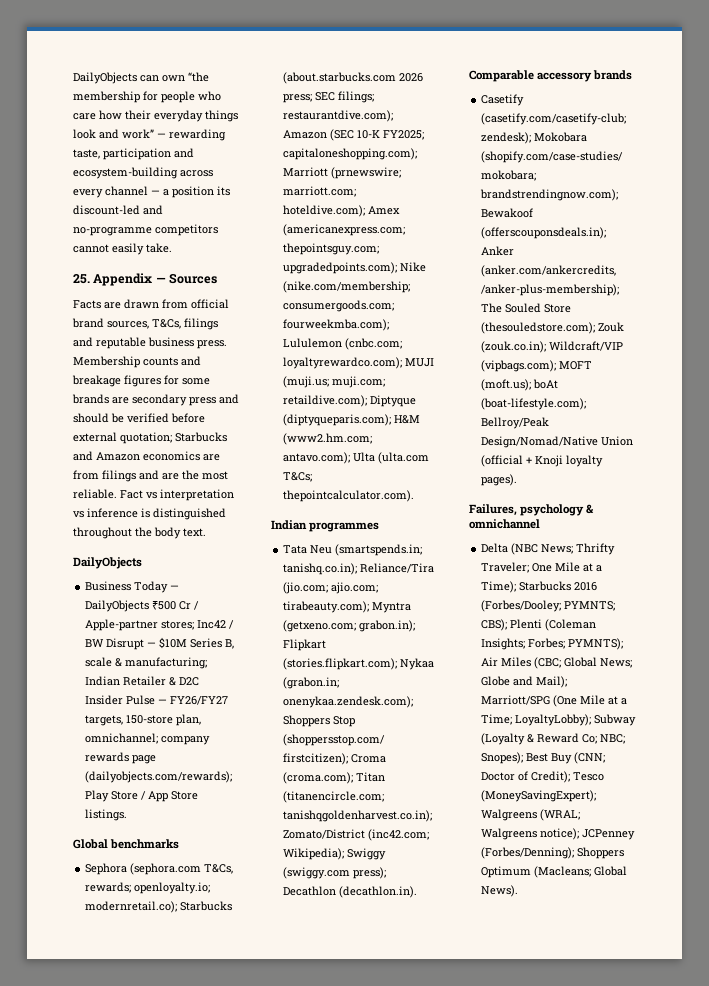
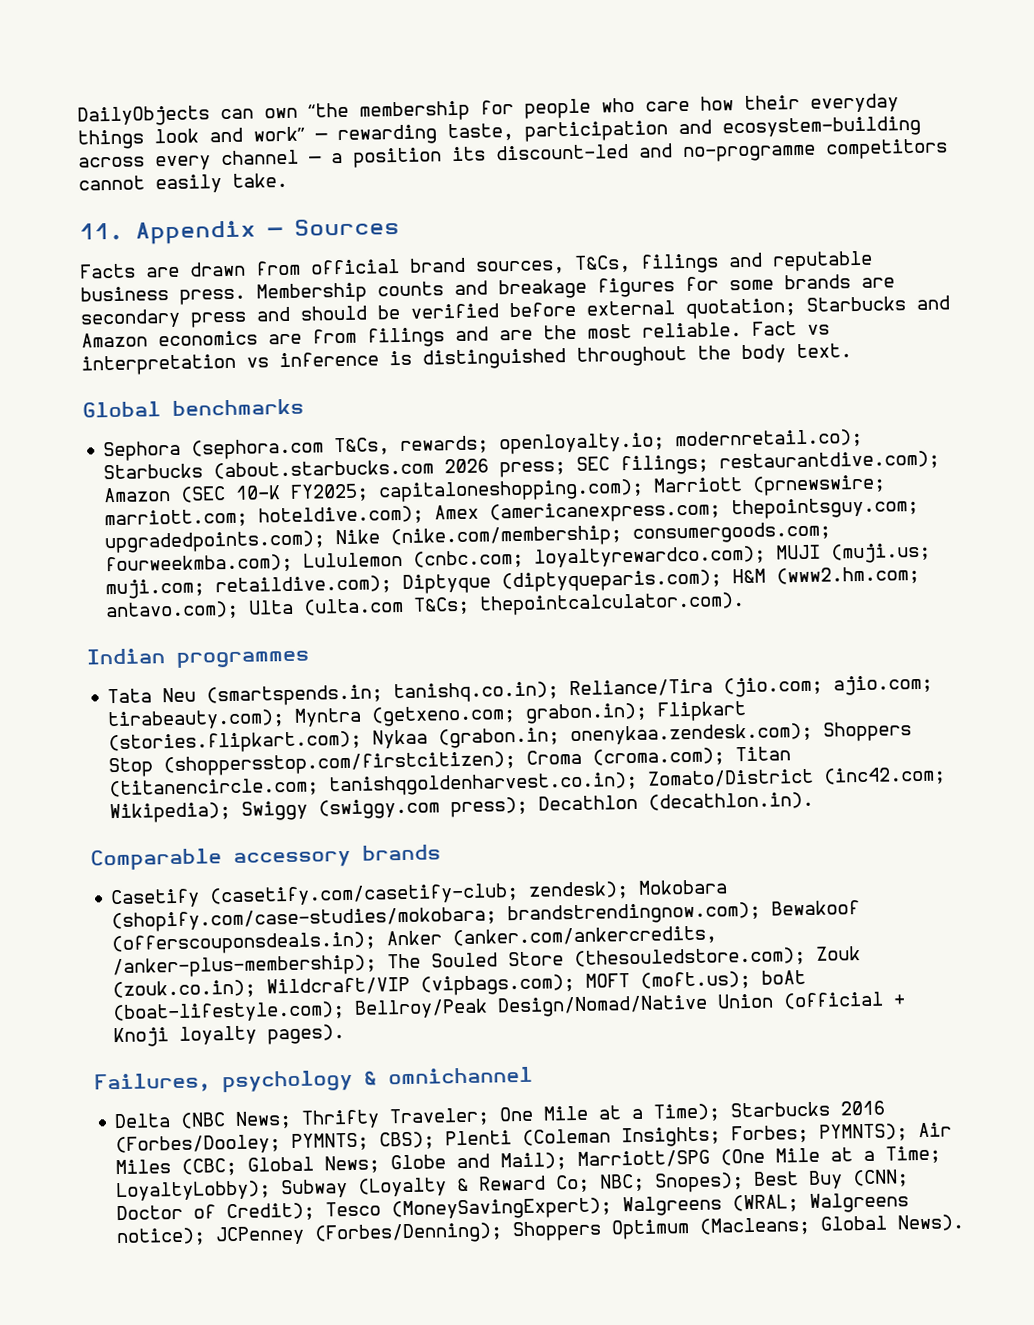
[73,274,90,284] 25. -> [79,222,123,241] 11.
[73,557,142,569] [85,581,180,593] [85,600,200,612] [85,619,235,631] [85,637,235,650] [85,657,208,669] [85,676,200,686] [85,695,229,705] [85,714,202,726] [85,733,211,745] [85,752,157,764] [85,771,233,783] [85,790,199,802] [85,809,128,821] // DailyObjects // Business Today — DailyObjects ₹500 Cr / Apple-partner stores; Inc42 / BW Disrupt — $10M Series B, scale & manufacturing; Indian Retailer & D2C Insider Pulse — FY26/FY27 targets, 150-store plan, omnichannel; company rewards page (dailyobjects.com/rewards); Play Store / App Store listings. -> (852, 351) none

